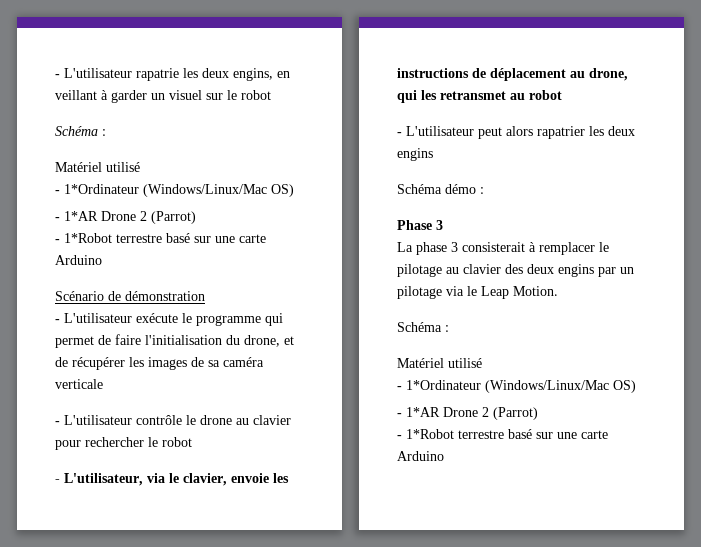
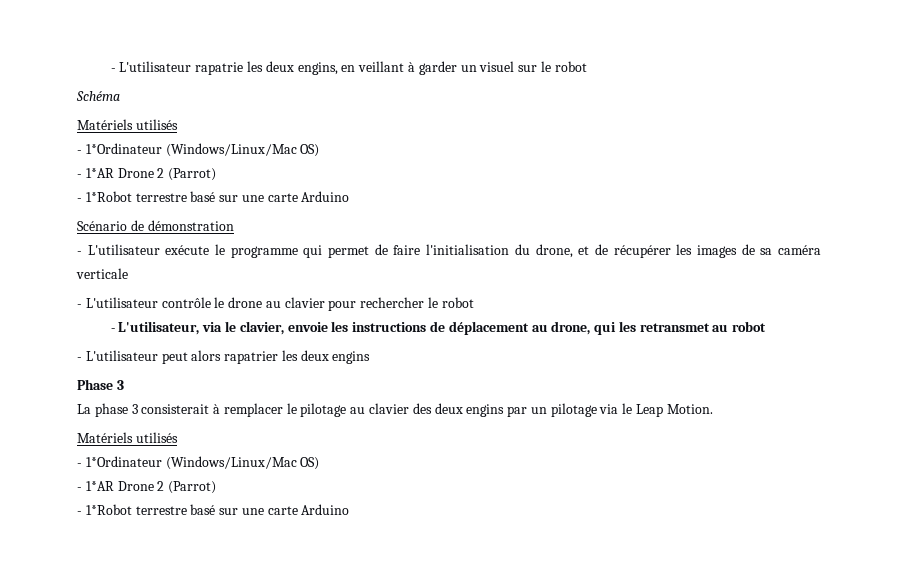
[102,129,106,136] [55,162,140,172] : // Matériel utilisé -> [77,119,178,130] // Matériels utilisés
[397,184,484,194] // Schéma démo : -> (371, 357) none
[397,322,449,332] [397,358,482,368] Schéma : // Matériel utilisé -> [77,432,178,443] Matériels utilisés

